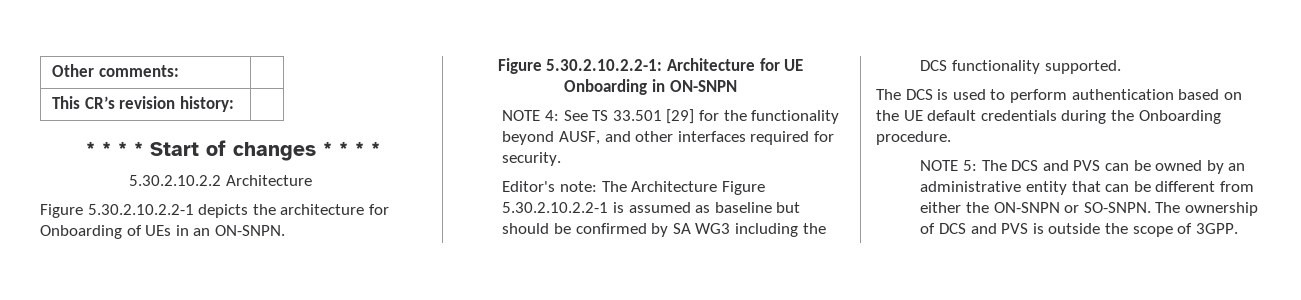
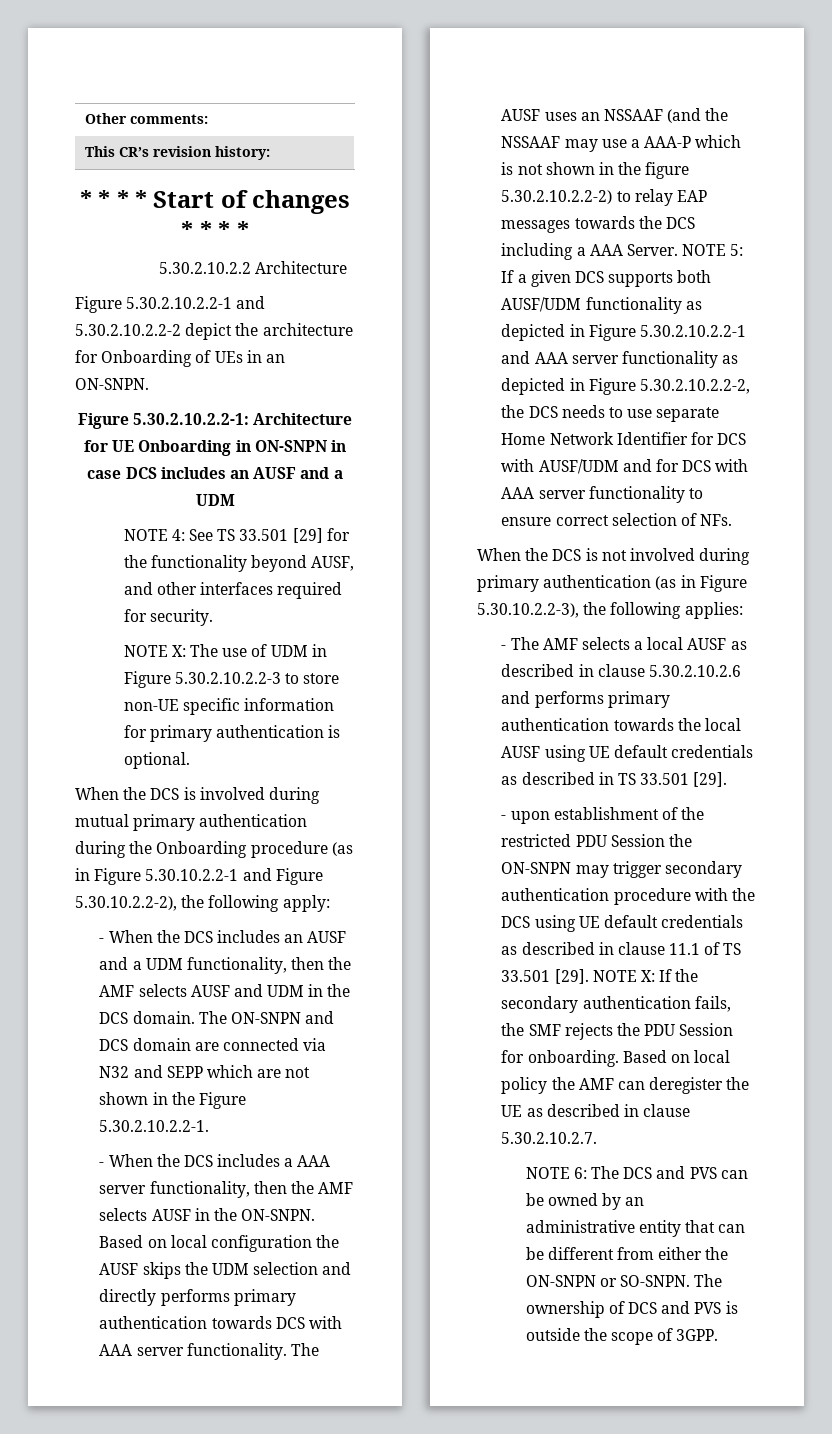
[198,204,249,218] depicts -> [236,296,266,309] [75,323,233,340] and 5.30.2.10.2.2-2 depict
(737, 86) none -> [330,440,346,452] [87,467,343,479] [195,494,235,506] in case DCS includes an AUSF and a UDM
[502,181,765,195] [502,202,801,213] [502,223,826,237] [920,60,1121,74] [876,89,1242,103] [876,110,1221,124] [876,131,951,145] [920,160,978,171] Editor's note: The Architecture Figure 5.30.2.10.2.2-1 is assumed as baseline but should be confirmed by SA WG3 including the DCS functionality supported. // The DCS is used to perform authentication based on the UE default credentials during the Onboarding procedure. // NOTE 5: -> [123,644,327,657] [123,671,340,688] [123,698,335,715] [123,725,341,742] [123,752,190,769] [75,787,320,804] [75,814,308,831] [75,841,353,858] [75,868,323,885] [75,895,330,912] [99,930,347,943] [99,957,352,974] [99,984,351,997] [99,1011,335,1024] [99,1038,327,1051] [99,1065,311,1078] [99,1092,246,1109] [99,1120,210,1132] [99,1154,331,1167] [99,1181,354,1198] [99,1208,316,1221] [99,1235,340,1252] [99,1262,352,1279] [99,1289,296,1306] [99,1316,342,1329] [99,1343,319,1360] [501,108,729,123] [501,135,742,152] [501,162,690,179] [501,189,707,206] [501,216,695,233] [501,243,744,260] [501,270,712,287] [501,297,702,314] [501,324,746,341] [501,351,739,368] [501,378,750,395] [501,405,720,422] [501,432,747,445] [501,459,749,474] [501,486,703,503] [501,513,733,526] [477,548,751,565] [477,575,747,592] [477,602,743,619] [501,637,747,650] [501,664,741,677] [501,691,670,708] [501,718,741,731] [501,745,754,762] [501,772,728,787] [501,807,705,824] [501,834,692,847] [501,861,742,878] [501,888,755,905] [501,915,744,932] [501,942,742,955] [501,969,699,984] [501,996,731,1013] [501,1023,734,1040] [501,1050,731,1067] [501,1077,750,1094] [501,1104,691,1117] [501,1132,598,1144] [525,1167,587,1179] NOTE X: The use of UDM in Figure 5.30.2.10.2.2-3 to store non-UE specific information for primary authentication is optional. // When the DCS is involved during mutual primary authentication during the Onboarding procedure (as in Figure 5.30.10.2.2-1 and Figure 5.30.10.2.2-2), the following apply: // - When the DCS includes an AUSF and a UDM functionality, then the AMF selects AUSF and UDM in the DCS domain. The ON-SNPN and DCS domain are connected via N32 and SEPP which are not shown in the Figure 5.30.2.10.2.2-1. // - When the DCS includes a AAA server functionality, then the AMF selects AUSF in the ON-SNPN. Based on local configuration the AUSF skips the UDM selection and directly performs primary authentication towards DCS with AAA server functionality. The AUSF uses an NSSAAF (and the NSSAAF may use a AAA-P which is not shown in the figure 5.30.2.10.2.2-2) to relay EAP messages towards the DCS including a AAA Server. NOTE 5: If a given DCS supports both AUSF/UDM functionality as depicted in Figure 5.30.2.10.2.2-1 and AAA server functionality as depicted in Figure 5.30.2.10.2.2-2, the DCS needs to use separate Home Network Identifier for DCS with AUSF/UDM and for DCS with AAA server functionality to ensure correct selection of NFs. // When the DCS is not involved during primary authentication (as in Figure 5.30.10.2.2-3), the following applies: // - The AMF selects a local AUSF as described in clause 5.30.2.10.2.6 and performs primary authentication towards the local AUSF using UE default credentials as described in TS 33.501 [29]. // - upon establishment of the restricted PDU Session the ON-SNPN may trigger secondary authentication procedure with the DCS using UE default credentials as described in clause 11.1 of TS 33.501 [29]. NOTE X: If the secondary authentication fails, the SMF rejects the PDU Session for onboarding. Based on local policy the AMF can deregister the UE as described in clause 5.30.2.10.2.7. // NOTE 6:

